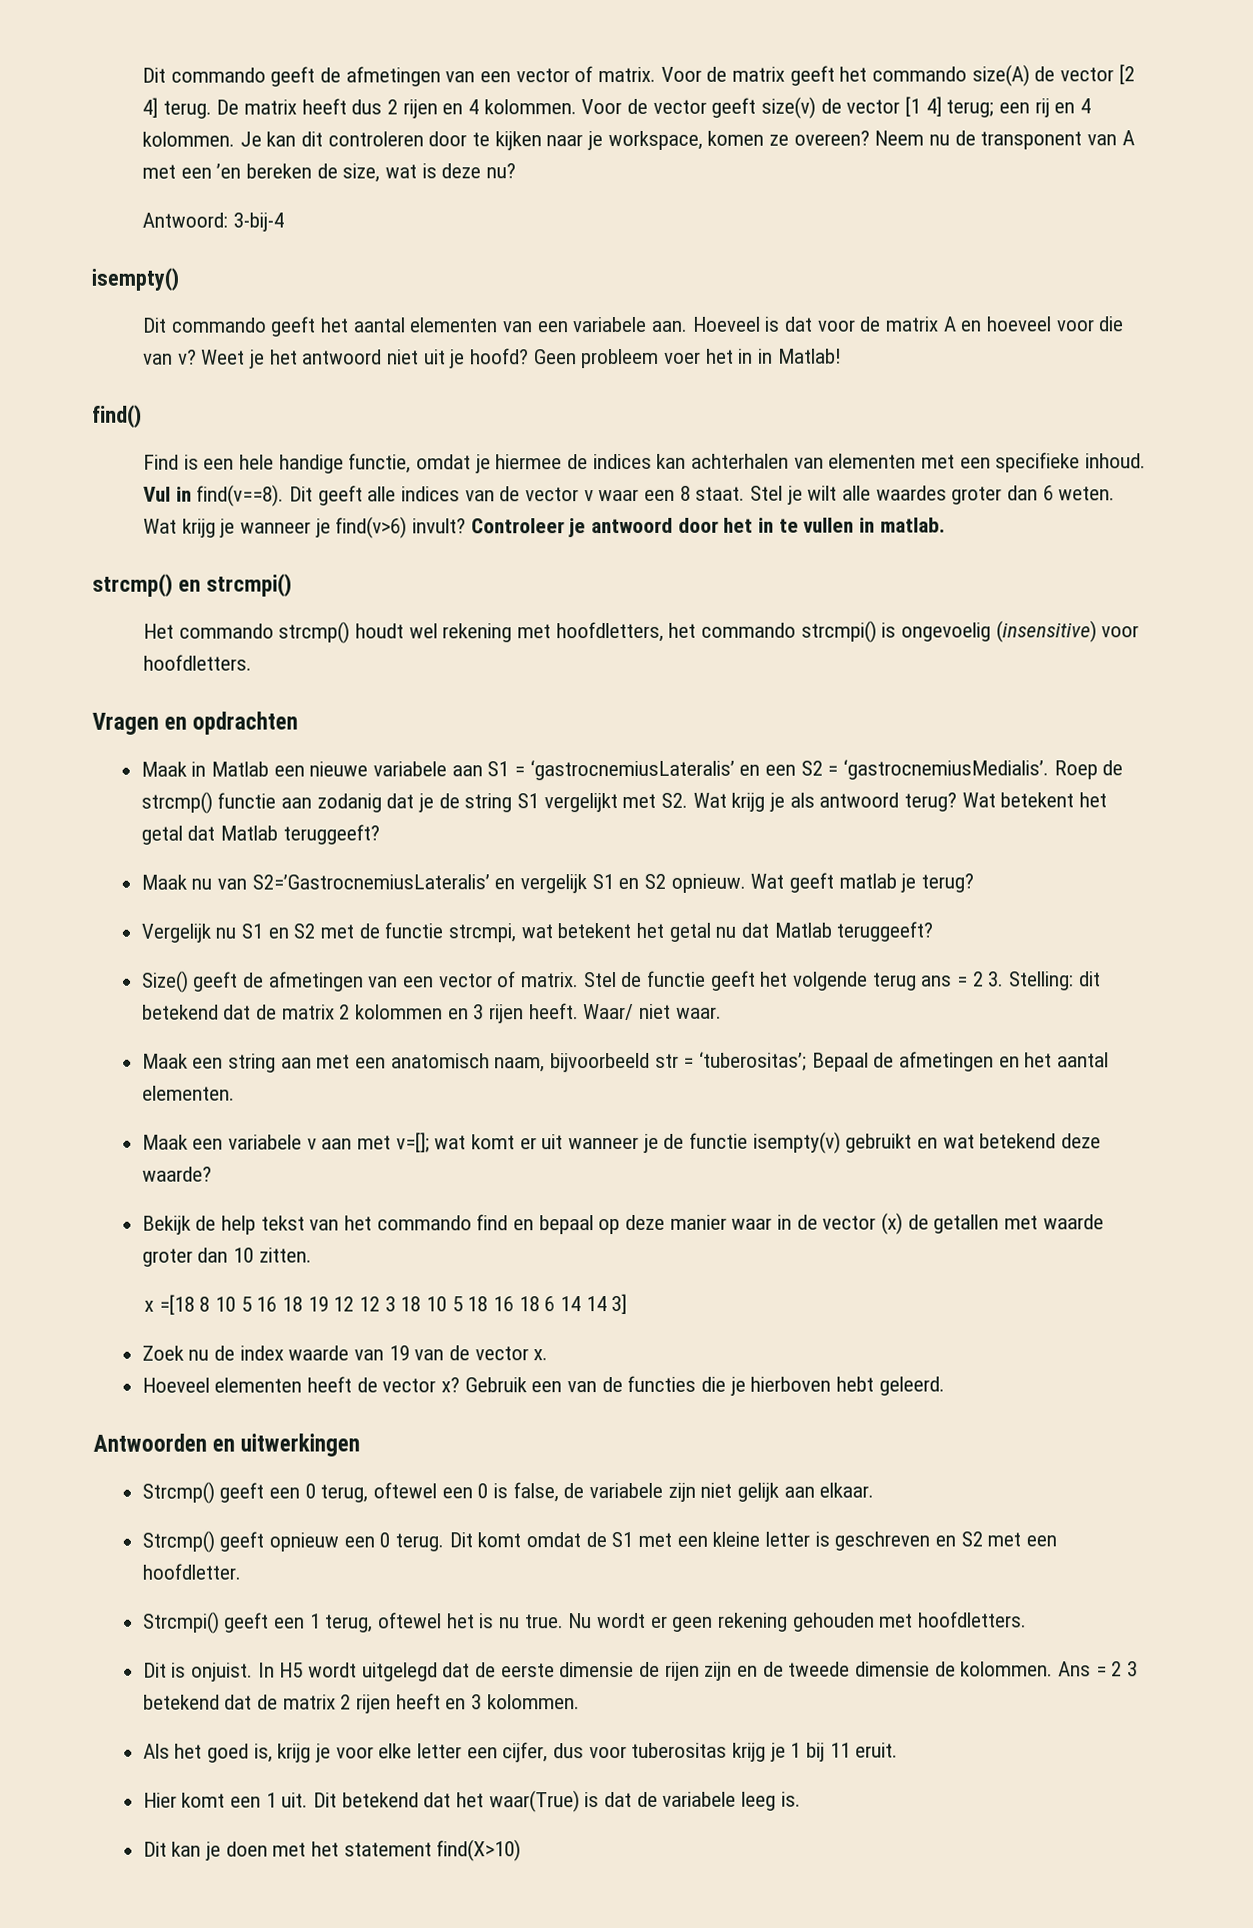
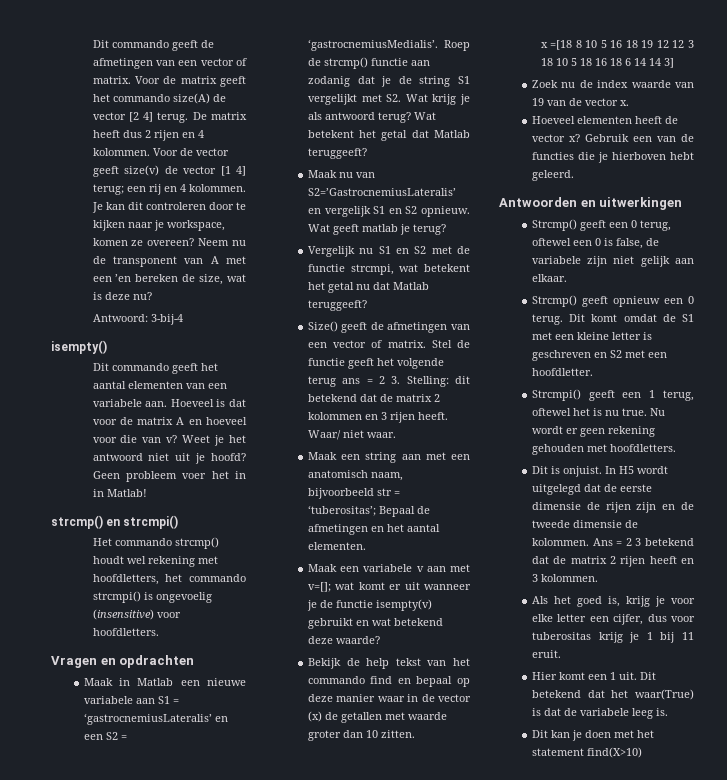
[92,404,142,428] [143,452,1147,474] [143,484,1116,507] [143,516,945,539] // find() // Find is een hele handige functie, omdat je hiermee de indices kan achterhalen van elementen met een specifieke inhoud. Vul in find(v==8). Dit geeft alle indices van de vector v waar een 8 staat. Stel je wilt alle waardes groter dan 6 weten. Wat krijg je wanneer je find(v>6) invult? Controleer je antwoord door het in te vullen in matlab. -> (147, 493) none

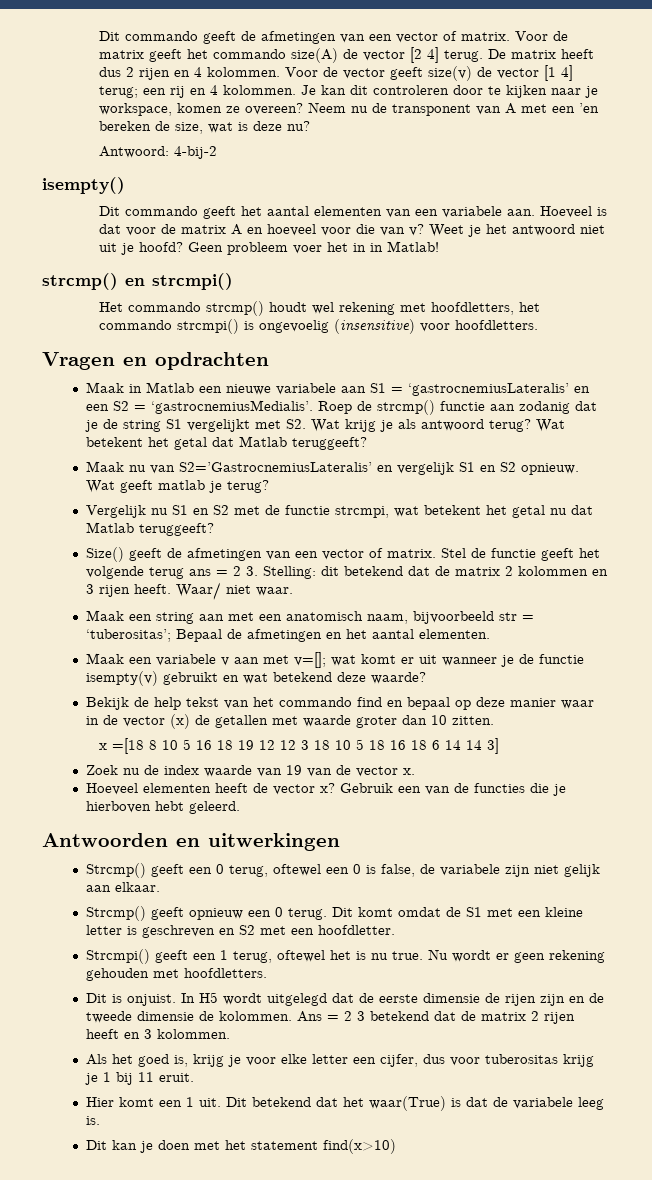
[150,314,183,325] 3-bij-4 -> [173,146,217,159] 4-bij-2
[586,747,642,758] find(X>10) -> [323,1139,397,1154] find(x>10)

